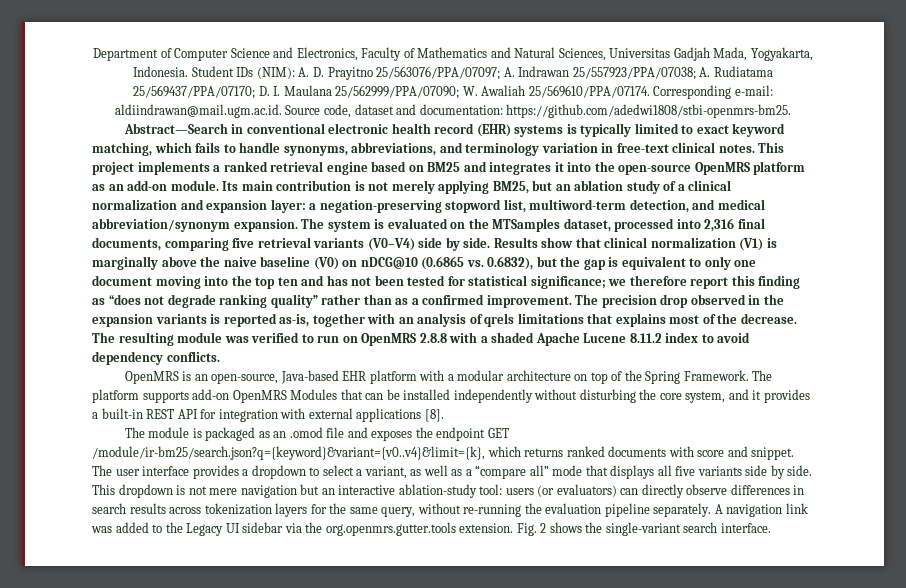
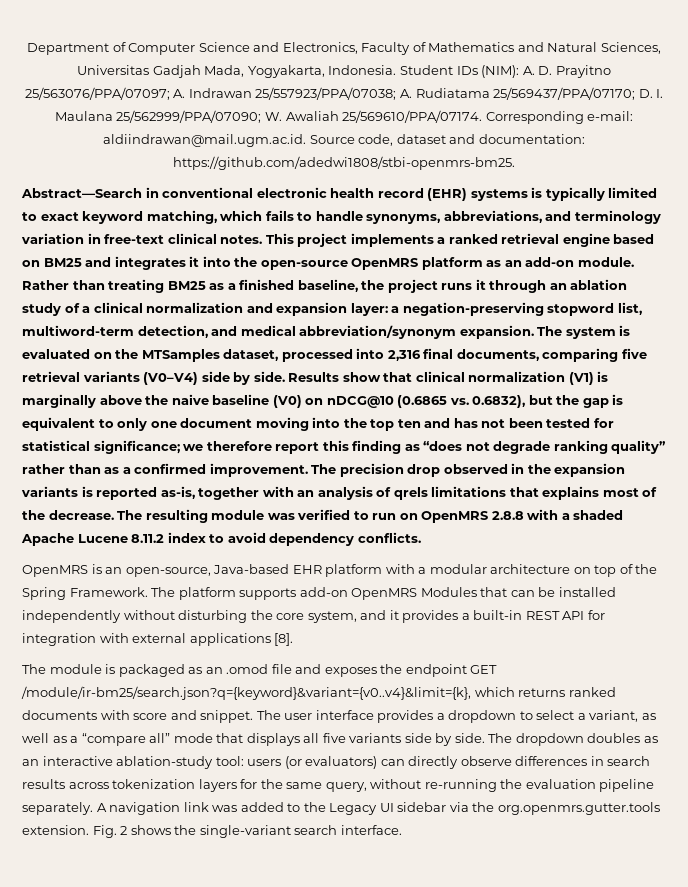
[222,180,553,194] Its main contribution is not merely applying BM25, but -> [22,279,547,293] Rather than treating BM25 as a finished baseline, the project runs it through
[92,484,320,498] This dropdown is not mere navigation but -> [488,733,658,746] The dropdown doubles as

